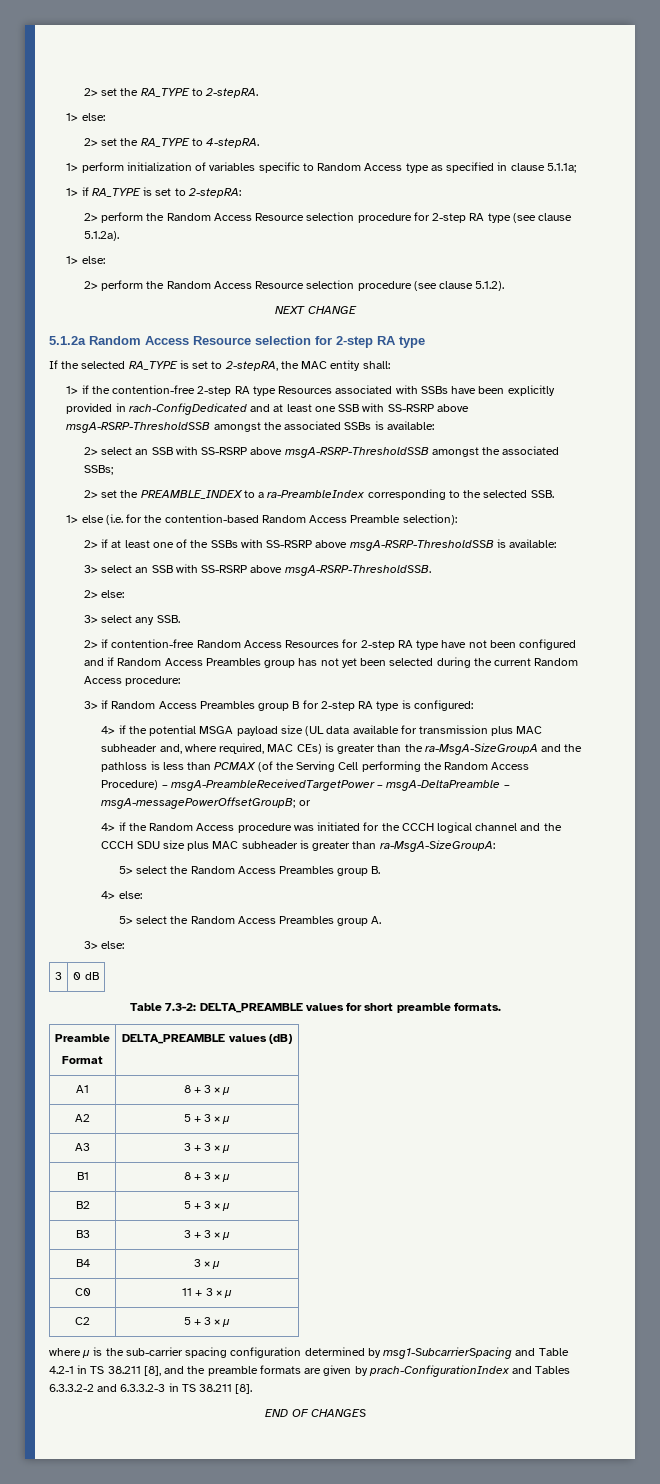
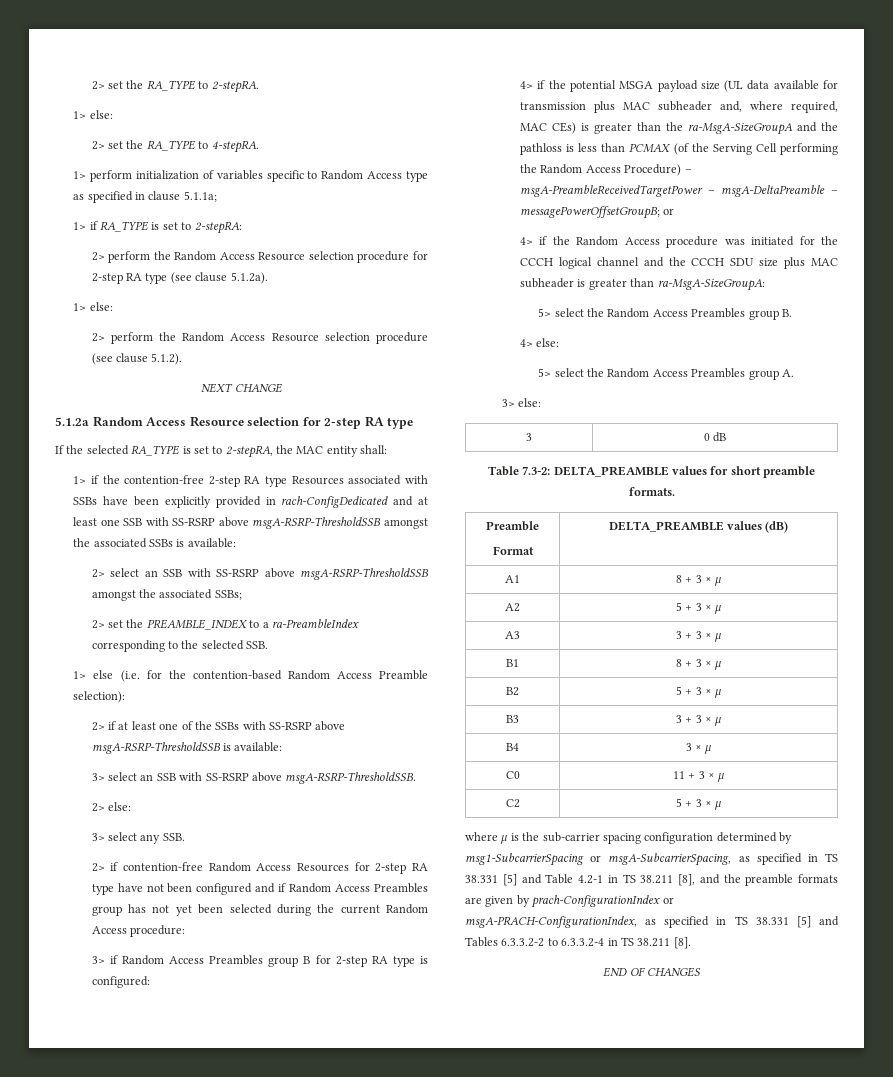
[101,797,296,809] msgA-messagePowerOffsetGroupB; -> [519,206,660,219] messagePowerOffsetGroupB;
(513, 1353) none -> [590,853,839,866] [465,874,517,886] or msgA-SubcarrierSpacing, as specified in TS 38.331 [5]
(510, 1371) none -> [662,897,674,904] [465,916,811,928] or msgA-PRACH-ConfigurationIndex, as specified in TS 38.331 [5]
[97,1384,166,1392] and 6.3.3.2-3 -> [547,938,605,947] to 6.3.3.2-4

